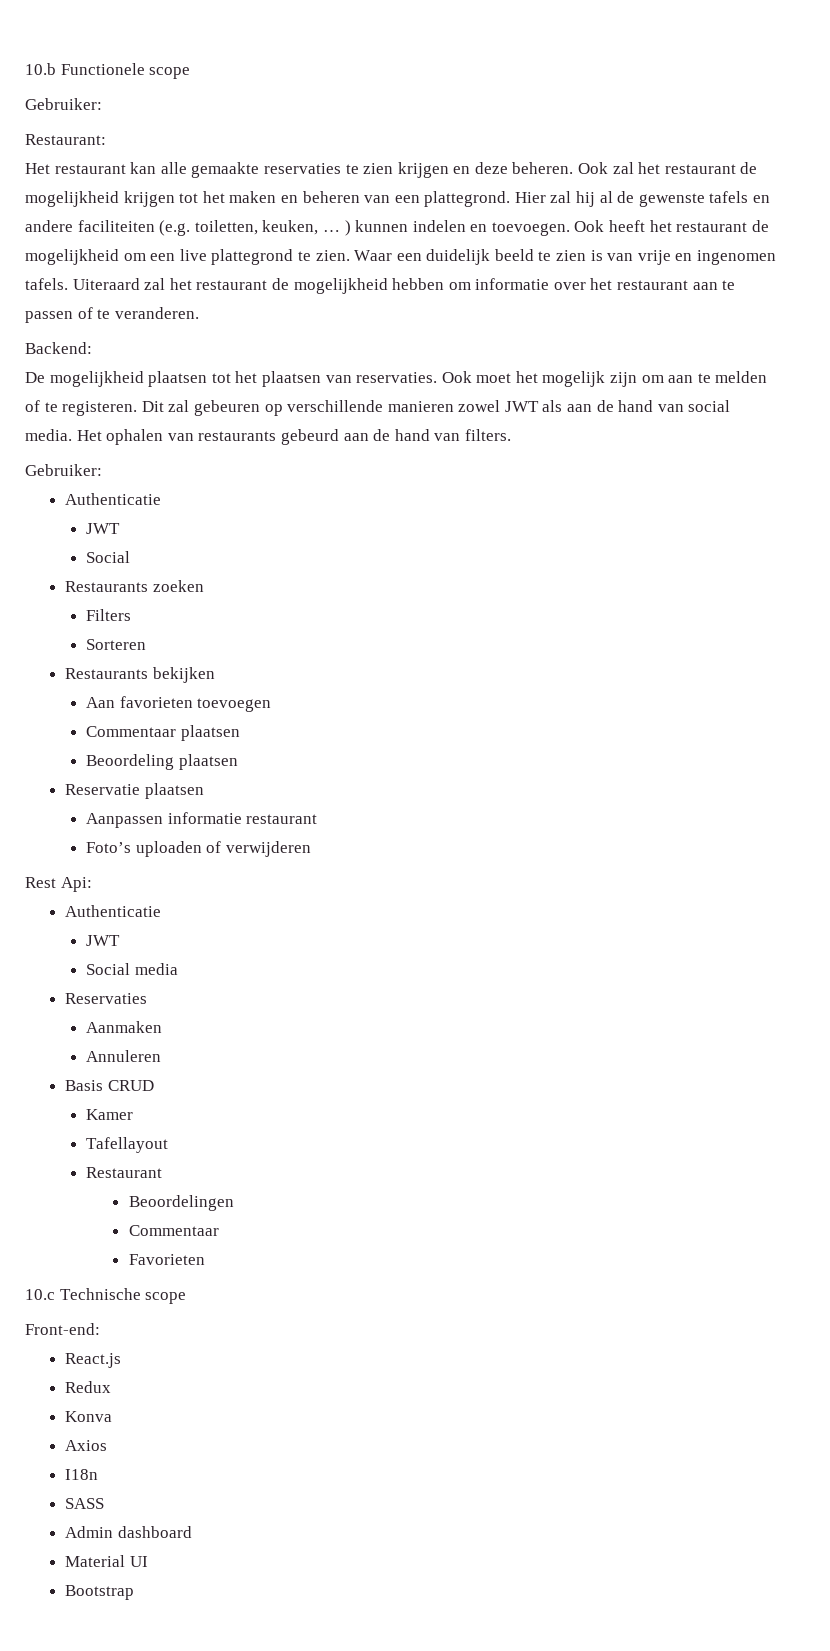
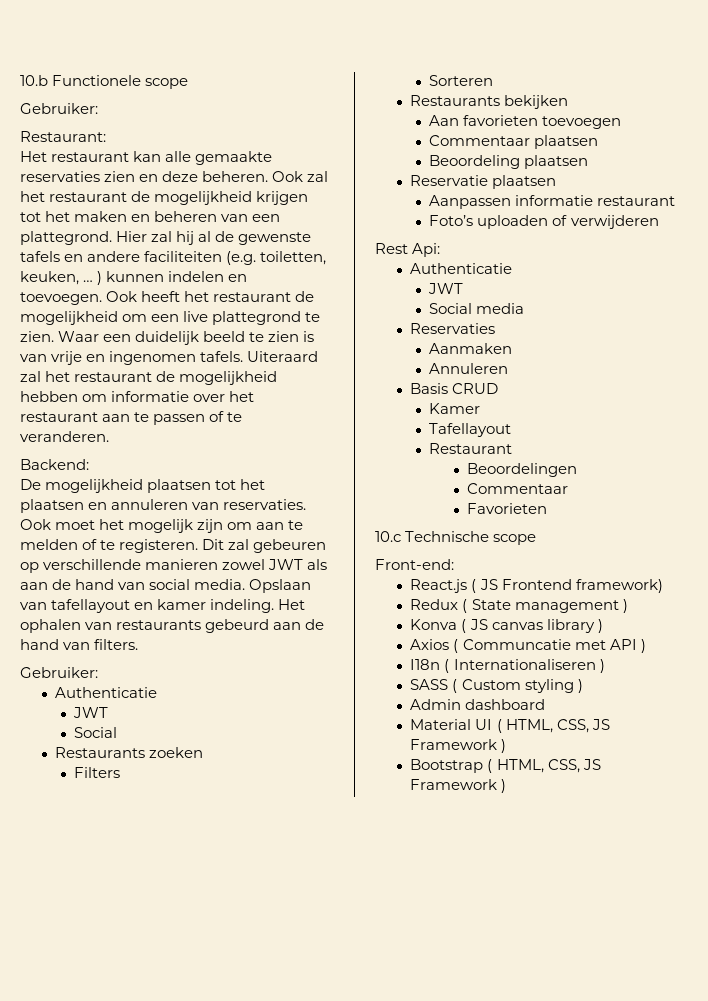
[345,162,449,178] te zien krijgen -> [104,171,136,182] zien
(321, 379) none -> [88,499,189,510] en annuleren
(72, 435) none -> [249,579,312,593] [20,599,275,613] Opslaan van tafellayout en kamer indeling.
[64,1381,111,1393] [64,1411,112,1422] [64,1440,107,1451] [64,1469,98,1480] [64,1498,104,1509] [64,1526,192,1538] [64,1555,148,1567] [64,1585,134,1600] // Redux // Konva // Axios // I18n // SASS // Admin dashboard // Material UI // Bootstrap -> [471,579,663,593] [410,599,628,613] [410,619,603,633] [410,639,646,653] [410,659,605,673] [410,679,583,693] [410,699,546,710] [410,719,610,733] [410,739,507,753] [410,759,601,773] [410,779,507,793] ( JS Frontend framework) // Redux ( State management ) // Konva ( JS canvas library ) // Axios ( Communcatie met API ) // I18n ( Internationaliseren ) // SASS ( Custom styling ) // Admin dashboard // Material UI ( HTML, CSS, JS Framework ) // Bootstrap ( HTML, CSS, JS Framework )

